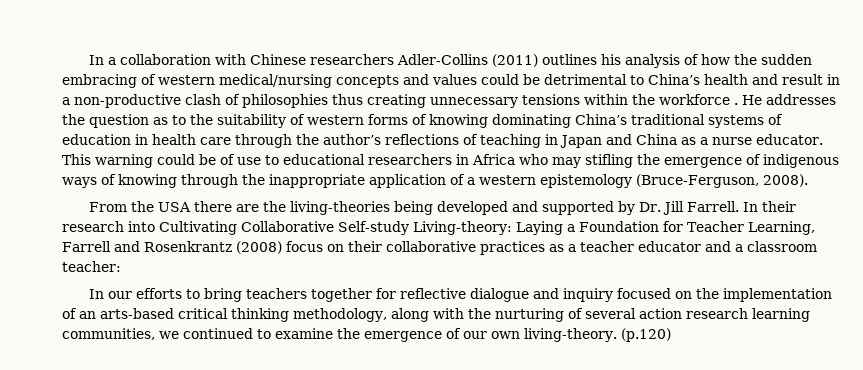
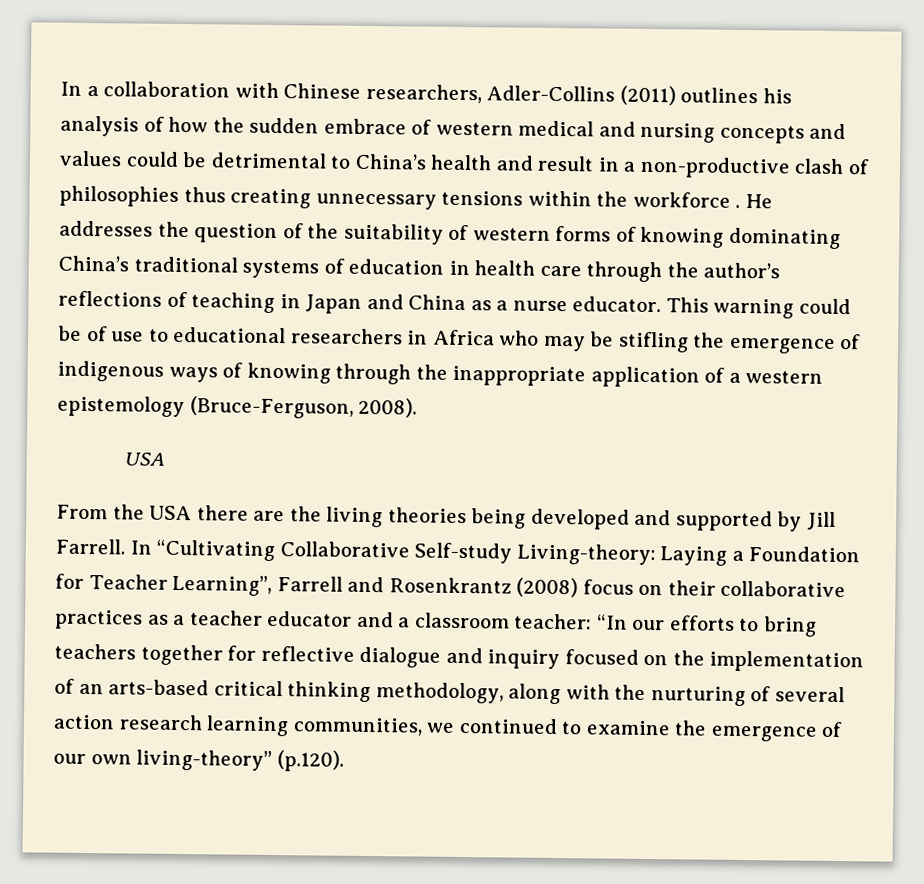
[310,54,395,65] researchers -> [365,83,482,104] researchers,
[62,74,332,88] embracing of western medical/nursing -> [323,118,716,143] embrace of western medical and nursing
[153,115,186,125] as to -> [282,223,304,239] of
(581, 162) none -> [590,331,615,347] be
(808, 180) none -> [123,452,165,466] // USA
[290,201,391,215] living-theories -> [326,506,467,528] living theories
[639,202,662,212] Dr. -> (803, 521) none
[762,201,797,212] [62,221,237,235] their research into Cultivating -> [156,539,276,562] “Cultivating
[747,221,815,235] Learning, -> [172,574,273,596] Learning”,
[89,289,105,299] // In -> [596,614,628,630] “In
[524,328,671,342] living-theory. (p.120) -> [136,749,344,772] living-theory” (p.120).

